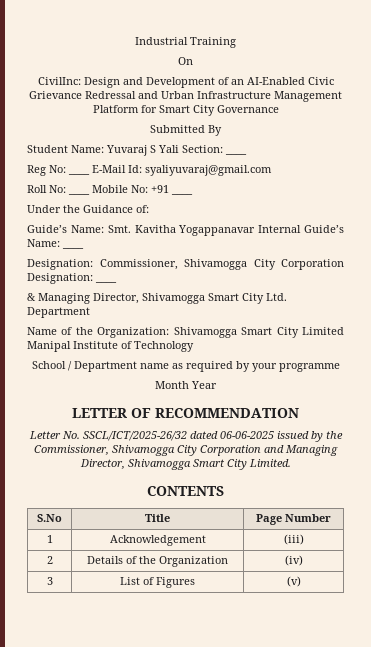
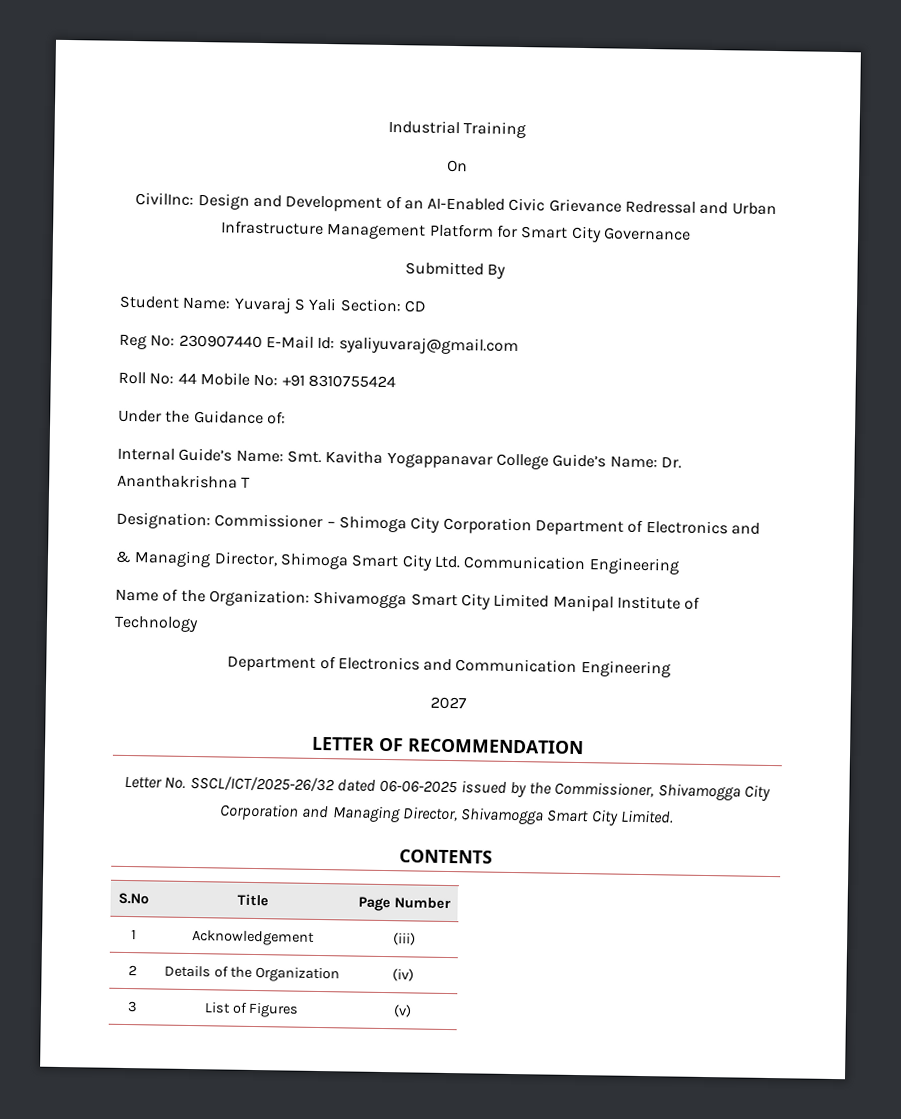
[225,153,247,155] ____ -> [403,300,427,313] CD
[68,173,90,175] ____ -> [178,334,263,349] 230907440
[68,193,90,195] ____ -> [177,372,197,385] 44
[171,193,193,195] ____ -> [307,374,396,389] 8310755424
(149, 209) none -> [117,447,175,461] Internal
[258,225,344,233] [27,239,60,247] [62,247,84,249] [27,259,344,270] [27,273,117,284] Internal Guide’s Name: ____ // Designation: Commissioner, Shivamogga City Corporation Designation: ____ -> [495,453,682,470] [117,473,251,489] [116,511,760,536] College Guide’s Name: Dr. Ananthakrishna T // Designation: Commissioner – Shimoga City Corporation Department of Electronics and
[142,293,205,304] Shivamogga -> [279,552,349,570] Shimoga
[27,307,90,318] Department -> [463,555,680,575] Communication Engineering
[31,361,340,372] [155,381,217,389] School / Department name as required by your programme // Month Year -> [227,655,671,678] [429,696,467,710] Department of Electronics and Communication Engineering // 2027

